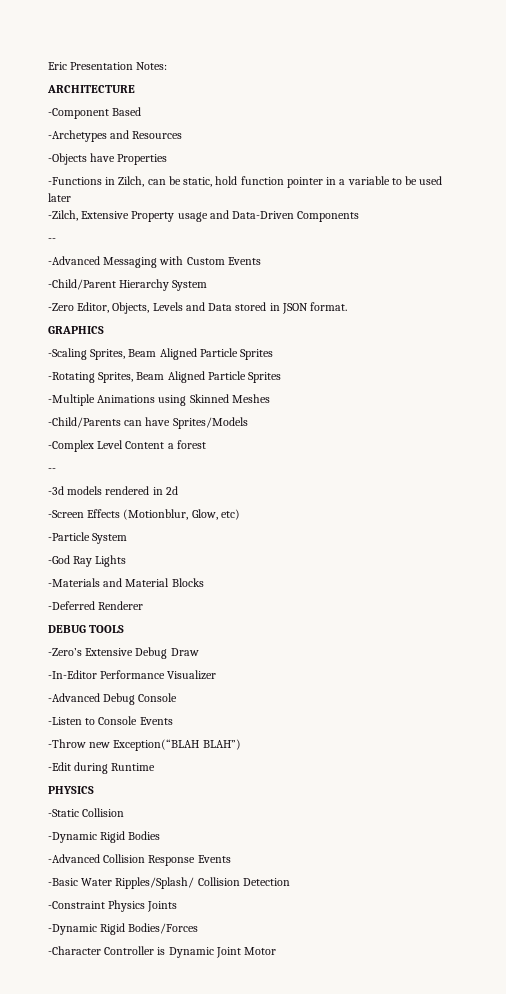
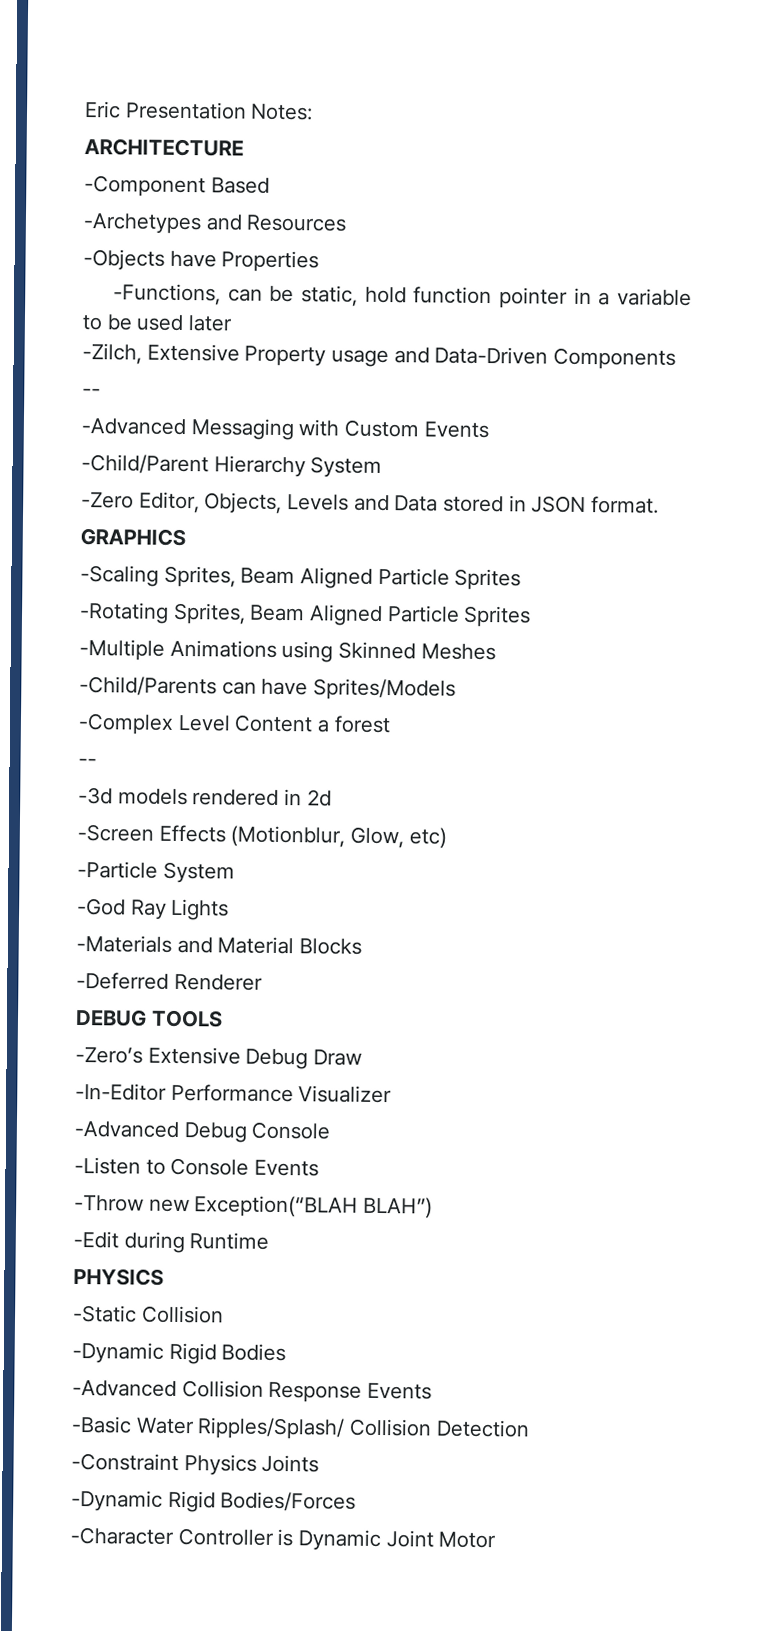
[48,176,145,187] -Functions in Zilch, -> [113,283,222,306] -Functions,

